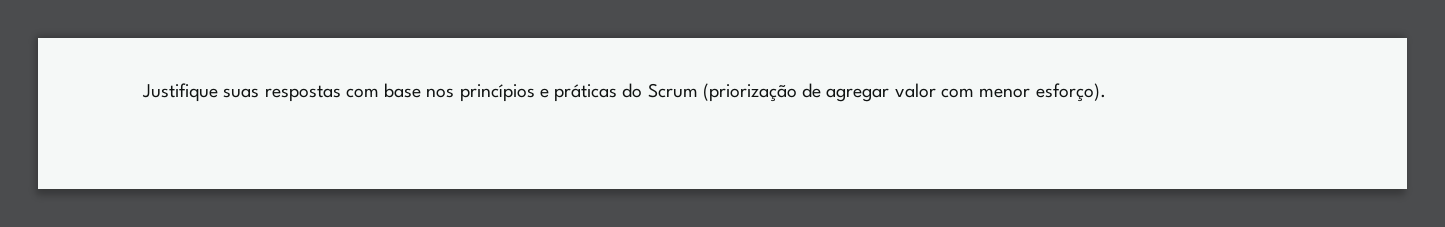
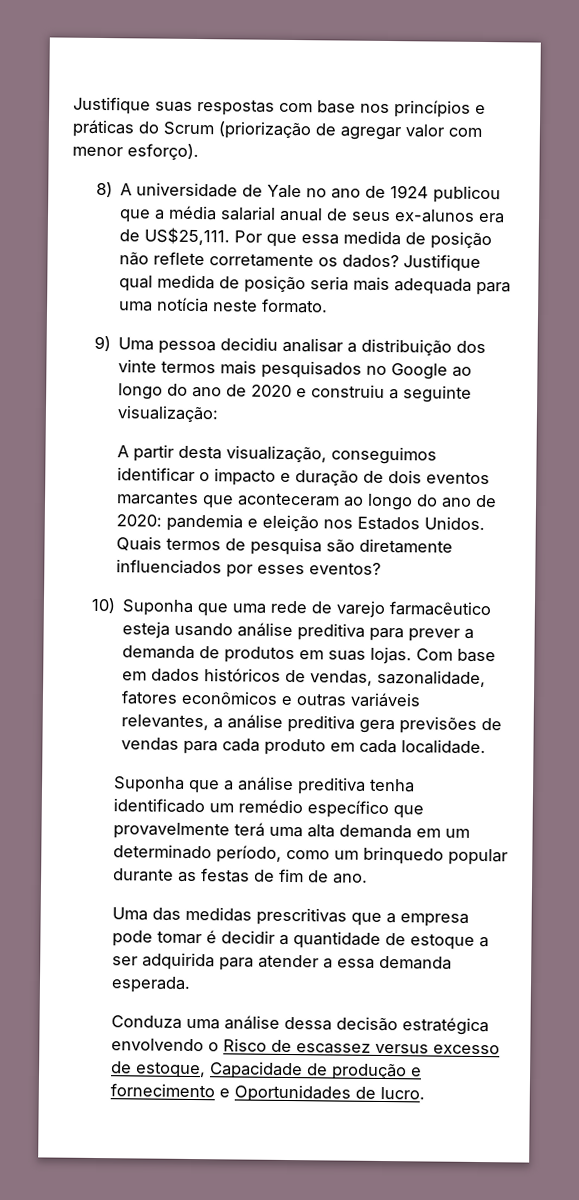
(1106, 92) none -> [95,181,502,204] [119,205,506,224] [119,227,493,250] [119,251,482,272] [119,274,512,296] [119,297,329,314] [93,335,487,356] [118,359,473,380] [118,383,473,403] [117,405,220,423] [116,444,437,465] [116,467,490,486] [115,491,497,511] [115,513,485,532] [115,536,453,556] [115,559,381,578] [90,597,492,619] [122,621,475,642] [122,645,497,665] [122,668,487,688] [121,690,422,708] [121,714,503,734] [121,737,487,756] [112,776,415,795] [112,798,424,819] [112,822,470,840] [112,844,508,866] [112,868,368,884] [111,906,469,927] [111,930,489,950] [111,952,452,971] [110,976,191,993] [110,1015,489,1036] [110,1038,500,1055] [110,1061,422,1081] [109,1083,425,1103] // 8) A universidade de Yale no ano de 1924 publicou que a média salarial anual de seus ex-alunos era de US$25,111. Por que essa medida de posição não reflete corretamente os dados? Justifique qual medida de posição seria mais adequada para uma notícia neste formato. // 9) Uma pessoa decidiu analisar a distribuição dos vinte termos mais pesquisados no Google ao longo do ano de 2020 e construiu a seguinte visualização: // A partir desta visualização, conseguimos identificar o impacto e duração de dois eventos marcantes que aconteceram ao longo do ano de 2020: pandemia e eleição nos Estados Unidos. Quais termos de pesquisa são diretamente influenciados por esses eventos? // 10) Suponha que uma rede de varejo farmacêutico esteja usando análise preditiva para prever a demanda de produtos em suas lojas. Com base em dados históricos de vendas, sazonalidade, fatores econômicos e outras variáveis relevantes, a análise preditiva gera previsões de vendas para cada produto em cada localidade. // Suponha que a análise preditiva tenha identificado um remédio específico que provavelmente terá uma alta demanda em um determinado período, como um brinquedo popular durante as festas de fim de ano. // Uma das medidas prescritivas que a empresa pode tomar é decidir a quantidade de estoque a ser adquirida para atender a essa demanda esperada. // Conduza uma análise dessa decisão estratégica envolvendo o Risco de escassez versus excesso de estoque, Capacidade de produção e fornecimento e Oportunidades de lucro.

